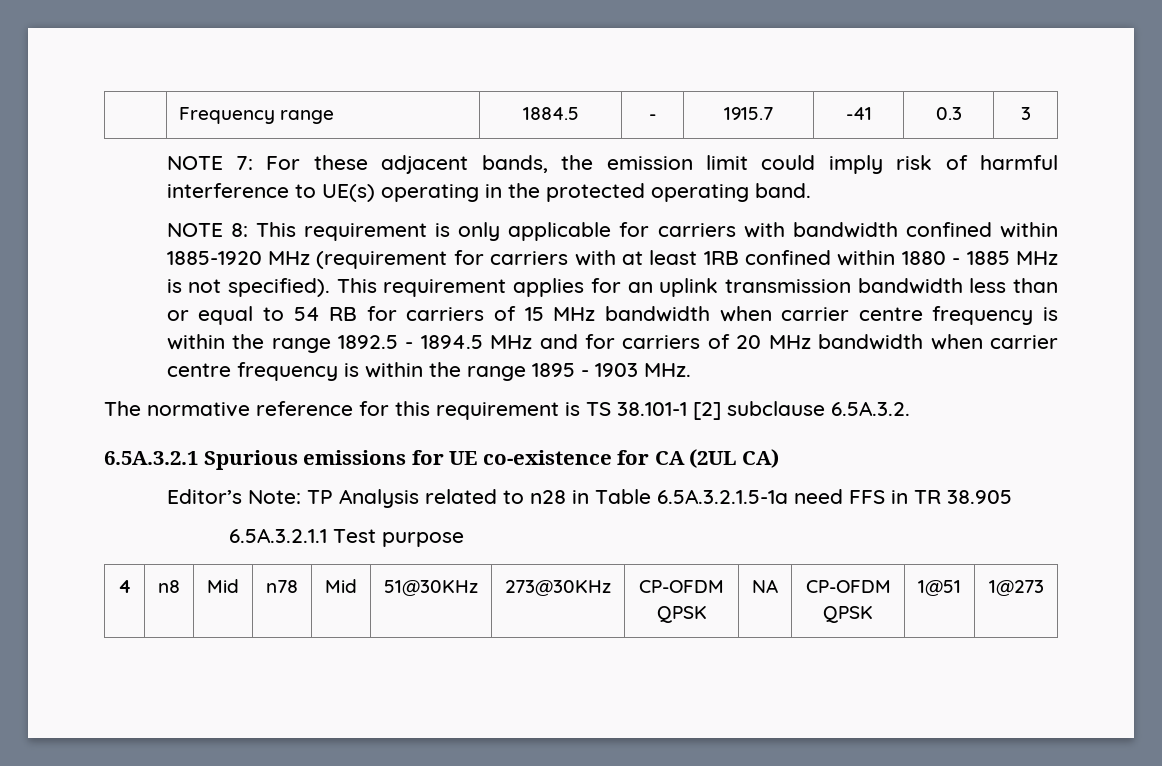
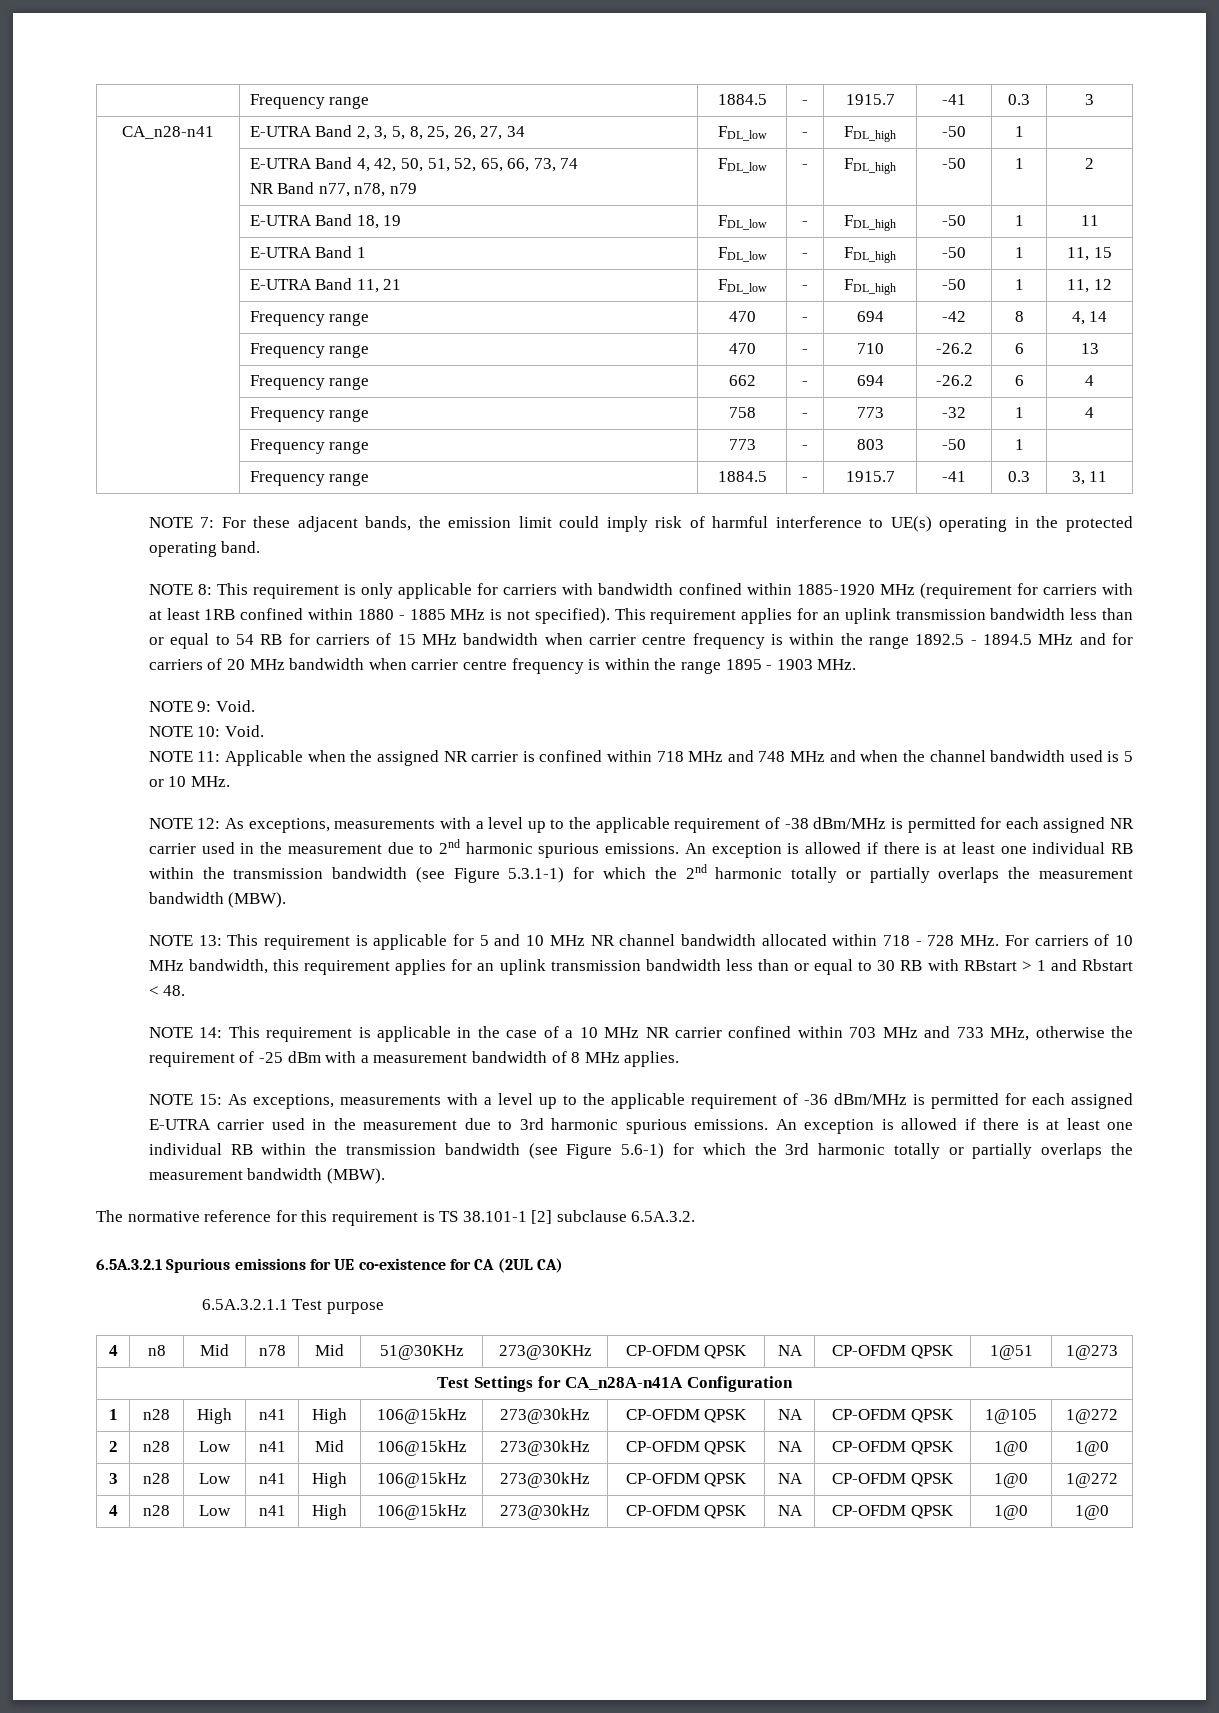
(1031, 113) none -> [122,126,214,139] [249,125,525,140] [717,126,767,141] [802,132,808,137] [844,126,896,142] [942,126,966,137] [1014,126,1024,137] [249,157,579,172] [249,182,417,197] [717,158,767,173] [802,164,808,169] [844,158,896,174] [942,158,966,169] [1014,158,1024,169] [1085,158,1094,169] [249,214,402,229] [717,215,767,230] [802,221,808,226] [844,215,896,231] [942,215,966,226] [1014,215,1024,226] [1080,215,1099,226] [249,246,366,258] [717,247,767,262] [802,253,808,258] [844,247,896,263] [942,247,966,258] [1014,247,1024,258] [1067,247,1112,261] [249,278,402,293] [717,279,767,294] [802,285,808,290] [844,279,896,295] [942,279,966,290] [1014,279,1024,290] [1067,279,1112,293] [249,311,370,326] [728,311,756,322] [802,317,808,322] [856,311,884,322] [942,311,966,322] [1014,311,1024,322] [1071,311,1108,325] [249,343,370,358] [728,343,756,354] [802,349,808,354] [856,343,884,354] [935,343,973,354] [1014,343,1024,354] [1080,343,1099,354] [249,375,370,390] [728,375,756,386] [802,381,808,386] [856,375,884,386] [935,375,973,386] [1014,375,1024,386] [1085,375,1094,386] [249,407,370,422] [728,407,756,418] [802,413,808,418] [856,407,884,418] [942,407,966,418] [1014,407,1024,418] [1085,407,1094,418] [249,439,370,454] [728,439,756,450] [802,445,808,450] [856,439,884,450] [942,439,966,450] [1014,439,1024,450] [249,471,370,486] [717,471,767,482] [802,477,808,482] [845,471,895,482] [942,471,966,482] [1008,471,1030,482] [1071,471,1108,485] // CA_n28-n41 | E-UTRA Band 2, 3, 5, 8, 25, 26, 27, 34 | FDL_low | - | FDL_high | -50 | 1 | // | E-UTRA Band 4, 42, 50, 51, 52, 65, 66, 73, 74 // NR Band n77, n78, n79 | FDL_low | - | FDL_high | -50 | 1 | 2 // | E-UTRA Band 18, 19 | FDL_low | - | FDL_high | -50 | 1 | 11 // | E-UTRA Band 1 | FDL_low | - | FDL_high | -50 | 1 | 11, 15 // | E-UTRA Band 11, 21 | FDL_low | - | FDL_high | -50 | 1 | 11, 12 // | Frequency range | 470 | - | 694 | -42 | 8 | 4, 14 // | Frequency range | 470 | - | 710 | -26.2 | 6 | 13 // | Frequency range | 662 | - | 694 | -26.2 | 6 | 4 // | Frequency range | 758 | - | 773 | -32 | 1 | 4 // | Frequency range | 773 | - | 803 | -50 | 1 | // | Frequency range | 1884.5 | - | 1915.7 | -41 | 0.3 | 3, 11
(691, 370) none -> [148,700,256,712] [148,725,265,737] [148,750,1133,766] [148,776,231,787] [148,817,1134,833] [148,839,1133,858] [148,864,1133,883] [148,892,287,908] [148,934,1133,950] [148,959,1134,975] [148,985,186,996] [148,1026,1133,1042] [148,1051,680,1067] [148,1093,1133,1109] [148,1118,1134,1134] [148,1143,1134,1159] [148,1168,386,1184] // NOTE 9: Void. // NOTE 10: Void. // NOTE 11: Applicable when the assigned NR carrier is confined within 718 MHz and 748 MHz and when the channel bandwidth used is 5 or 10 MHz. // NOTE 12: As exceptions, measurements with a level up to the applicable requirement of -38 dBm/MHz is permitted for each assigned NR carrier used in the measurement due to 2nd harmonic spurious emissions. An exception is allowed if there is at least one individual RB within the transmission bandwidth (see Figure 5.3.1-1) for which the 2nd harmonic totally or partially overlaps the measurement bandwidth (MBW). // NOTE 13: This requirement is applicable for 5 and 10 MHz NR channel bandwidth allocated within 718 - 728 MHz. For carriers of 10 MHz bandwidth, this requirement applies for an uplink transmission bandwidth less than or equal to 30 RB with RBstart > 1 and Rbstart < 48. // NOTE 14: This requirement is applicable in the case of a 10 MHz NR carrier confined within 703 MHz and 733 MHz, otherwise the requirement of -25 dBm with a measurement bandwidth of 8 MHz applies. // NOTE 15: As exceptions, measurements with a level up to the applicable requirement of -36 dBm/MHz is permitted for each assigned E-UTRA carrier used in the measurement due to 3rd harmonic spurious emissions. An exception is allowed if there is at least one individual RB within the transmission bandwidth (see Figure 5.6-1) for which the 3rd harmonic totally or partially overlaps the measurement bandwidth (MBW).
[166,489,1012,508] // Editor’s Note: TP Analysis related to n28 in Table 6.5A.3.2.1.5-1a need FFS in TR 38.905 -> (563, 1265) none
(1044, 588) none -> [437,1376,793,1392] [108,1409,118,1420] [143,1409,170,1420] [197,1408,232,1424] [258,1409,286,1420] [312,1408,347,1424] [376,1408,467,1424] [500,1408,590,1424] [625,1409,748,1423] [777,1409,803,1420] [832,1409,954,1423] [985,1409,1037,1424] [1066,1409,1118,1424] [108,1441,118,1452] [143,1441,170,1452] [199,1441,231,1452] [258,1441,286,1452] [315,1440,344,1452] [376,1440,467,1456] [500,1440,590,1456] [625,1441,748,1455] [777,1441,803,1452] [832,1441,954,1455] [994,1441,1028,1456] [1075,1441,1109,1456] [108,1473,118,1484] [143,1473,170,1484] [199,1473,231,1484] [258,1473,286,1484] [312,1472,347,1488] [376,1472,467,1488] [500,1472,590,1488] [625,1473,748,1487] [777,1473,803,1484] [832,1473,954,1487] [994,1473,1028,1488] [1066,1473,1118,1488] [108,1505,118,1516] [143,1505,170,1516] [199,1505,231,1516] [258,1505,286,1516] [312,1504,347,1520] [376,1504,467,1520] [500,1504,590,1520] [625,1505,748,1519] [777,1505,803,1516] [832,1505,954,1519] [994,1505,1028,1520] [1075,1505,1109,1520] // Test Settings for CA_n28A-n41A Configuration // 1 | n28 | High | n41 | High | 106@15kHz | 273@30kHz | CP-OFDM QPSK | NA | CP-OFDM QPSK | 1@105 | 1@272 // 2 | n28 | Low | n41 | Mid | 106@15kHz | 273@30kHz | CP-OFDM QPSK | NA | CP-OFDM QPSK | 1@0 | 1@0 // 3 | n28 | Low | n41 | High | 106@15kHz | 273@30kHz | CP-OFDM QPSK | NA | CP-OFDM QPSK | 1@0 | 1@272 // 4 | n28 | Low | n41 | High | 106@15kHz | 273@30kHz | CP-OFDM QPSK | NA | CP-OFDM QPSK | 1@0 | 1@0

